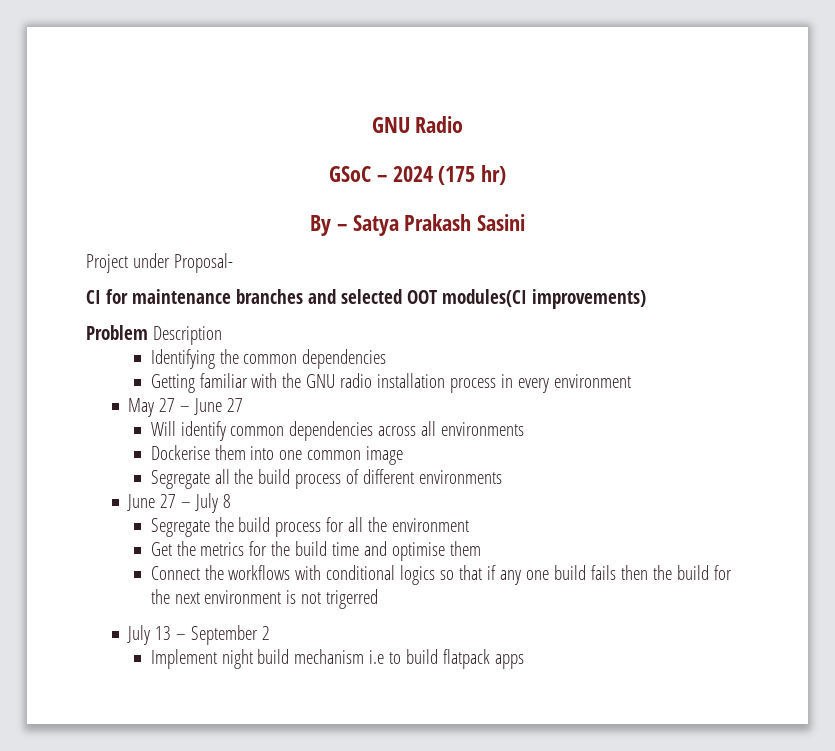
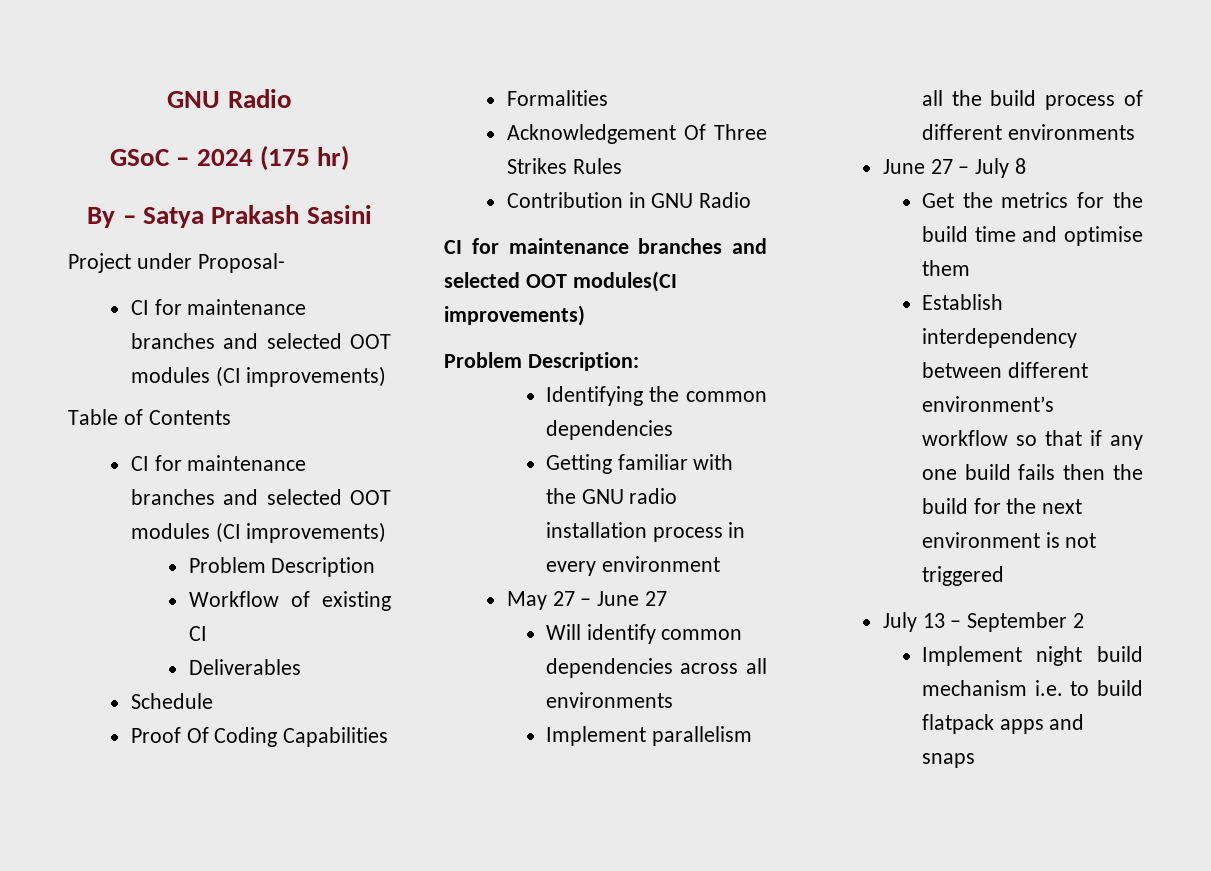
(233, 263) none -> [130,299,307,315] [130,333,391,349] [130,366,387,387] [68,409,231,425] [130,455,307,471] [130,489,391,505] [130,522,387,543] [188,557,376,577] [188,591,391,611] [188,626,207,641] [188,659,301,675] [130,693,213,709] [130,727,389,747] [506,90,608,106] [506,124,767,144] [506,158,622,174] [506,192,752,208] // CI for maintenance branches and selected OOT modules (CI improvements) // Table of Contents // CI for maintenance branches and selected OOT modules (CI improvements) // Problem Description // Workflow of existing CI // Deliverables // Schedule // Proof Of Coding Capabilities // Formalities // Acknowledgement Of Three Strikes Rules // Contribution in GNU Radio
[152,326,222,345] Description -> [527,352,639,371] Description:
[150,445,404,465] [150,470,210,489] Dockerise them into one common image // Segregate -> [545,726,752,746] Implement parallelism
[150,517,470,537] // Segregate the build process for all the environment -> (1026, 166) none
[150,565,436,585] Connect the workflows with conditional logics -> [921,294,1003,310] [921,328,1077,348] [921,362,1088,378] [921,396,1054,412] [921,430,1008,446] Establish interdependency between different environment’s workflow
[326,589,379,609] trigerred -> [921,566,1004,586] triggered
[369,650,385,664] i.e -> [1034,680,1063,696] i.e.
(525, 661) none -> [1049,714,1085,730] [921,753,975,768] and snaps

